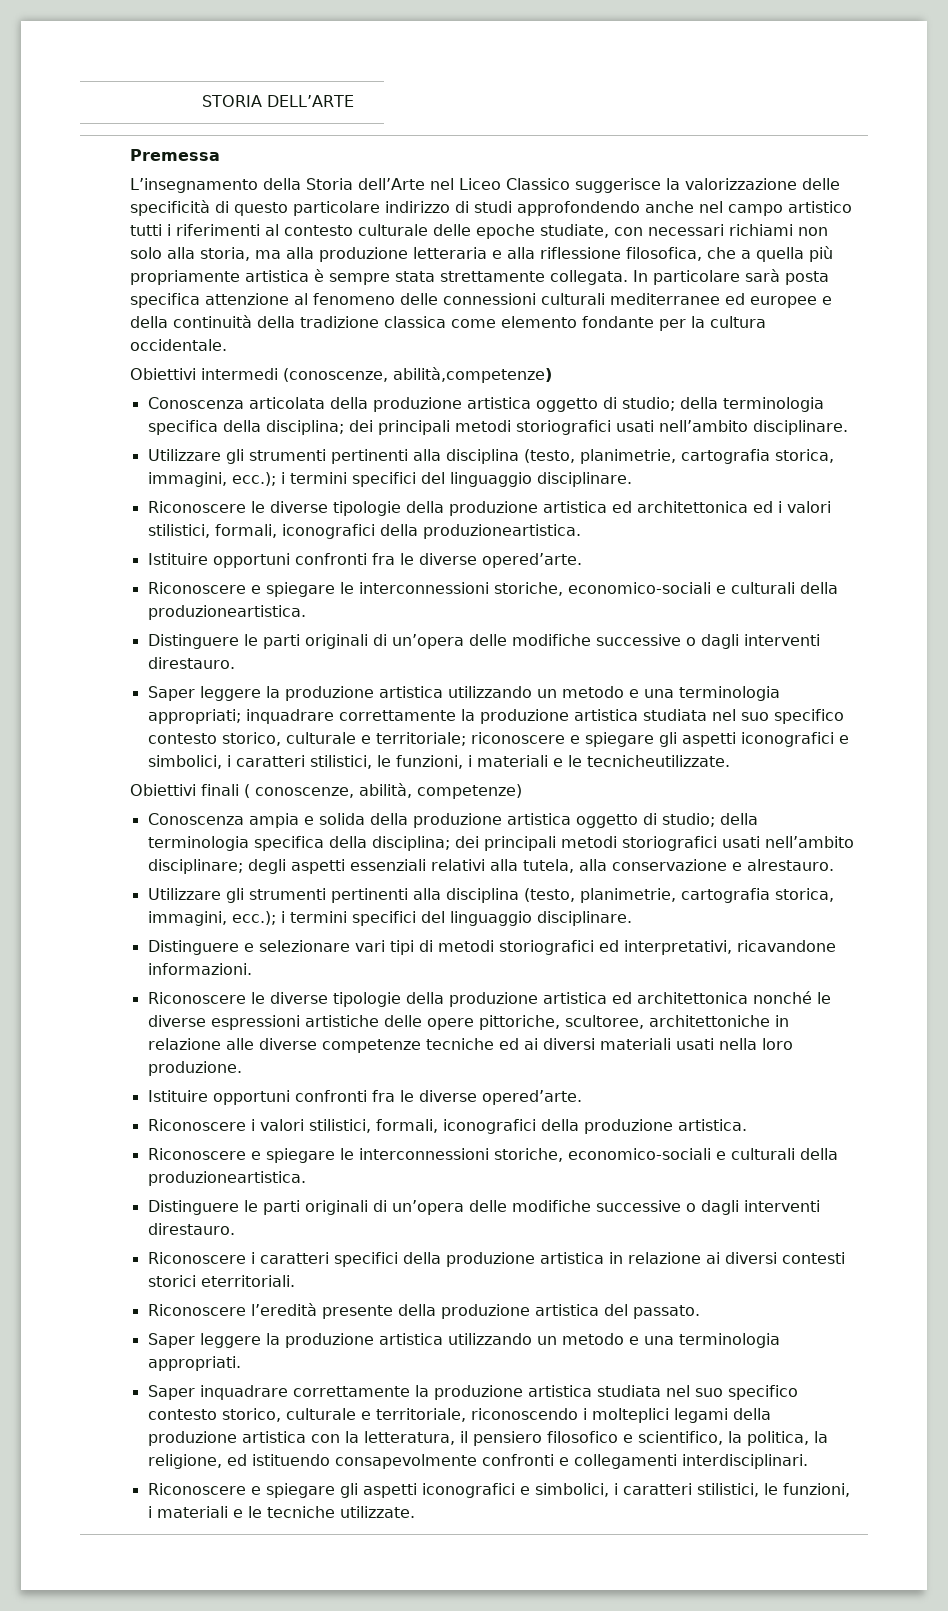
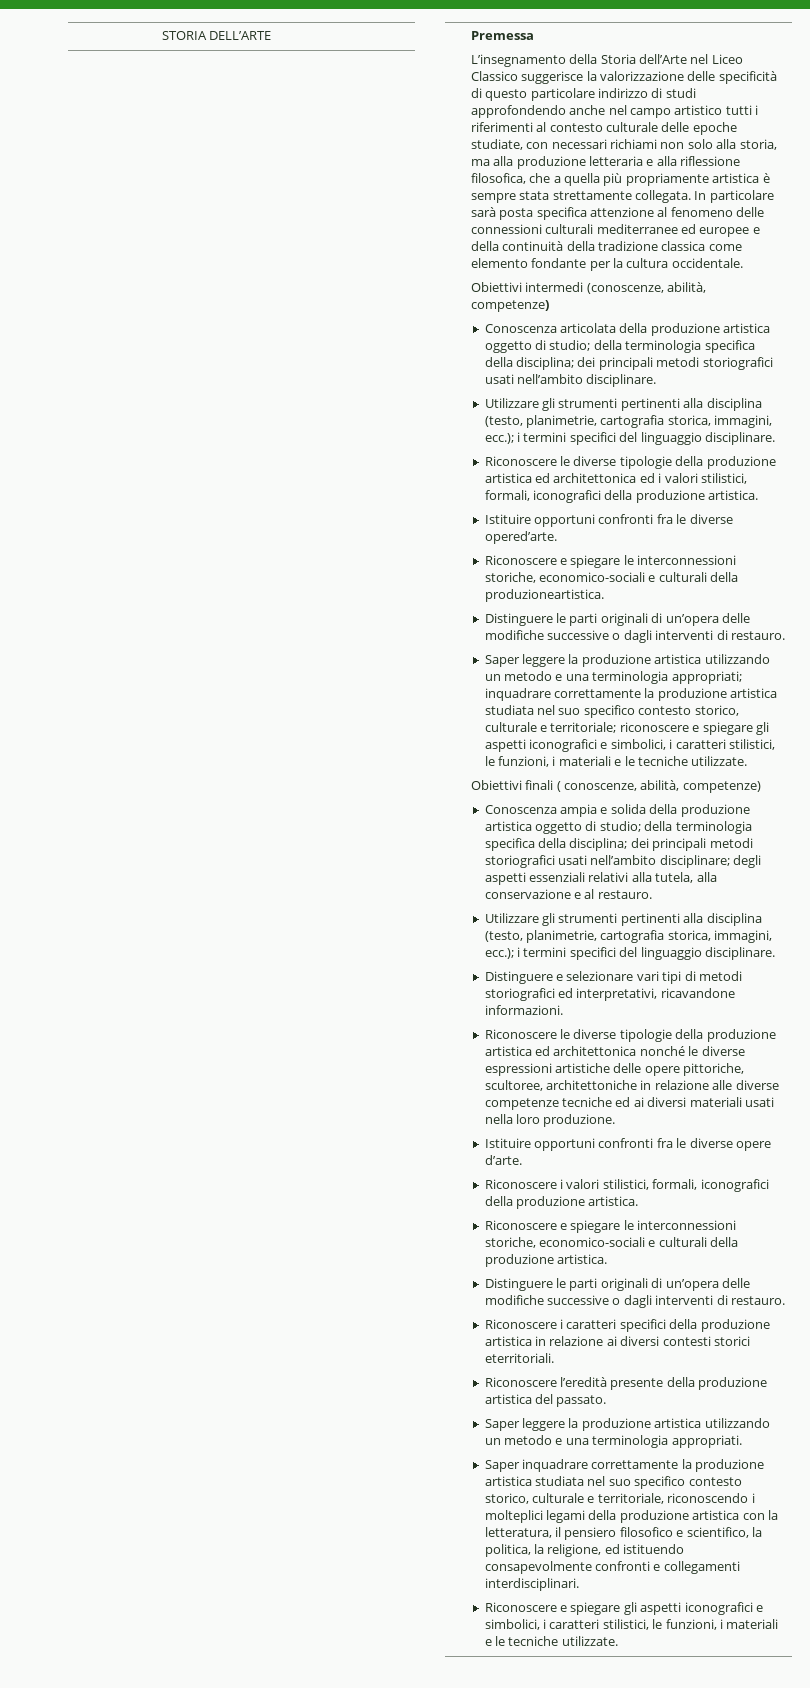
[392,367,552,383] abilità,competenze) -> [666,282,706,293] [470,300,549,312] abilità, competenze)
[422,524,581,539] produzioneartistica. -> [635,490,759,503] produzione artistica.
[147,657,235,669] direstauro. -> [716,630,785,640] di restauro.
[586,755,730,767] tecnicheutilizzate. -> [637,756,748,766] tecniche utilizzate.
[746,859,834,871] alrestauro. -> [584,889,652,899] al restauro.
[481,1090,582,1105] opered’arte. -> [735,1141,771,1151] [484,1155,522,1165] opere d’arte.
[147,1171,306,1186] produzioneartistica. -> [484,1254,607,1267] produzione artistica.
[147,1223,235,1235] direstauro. -> [716,1295,785,1305] di restauro.

